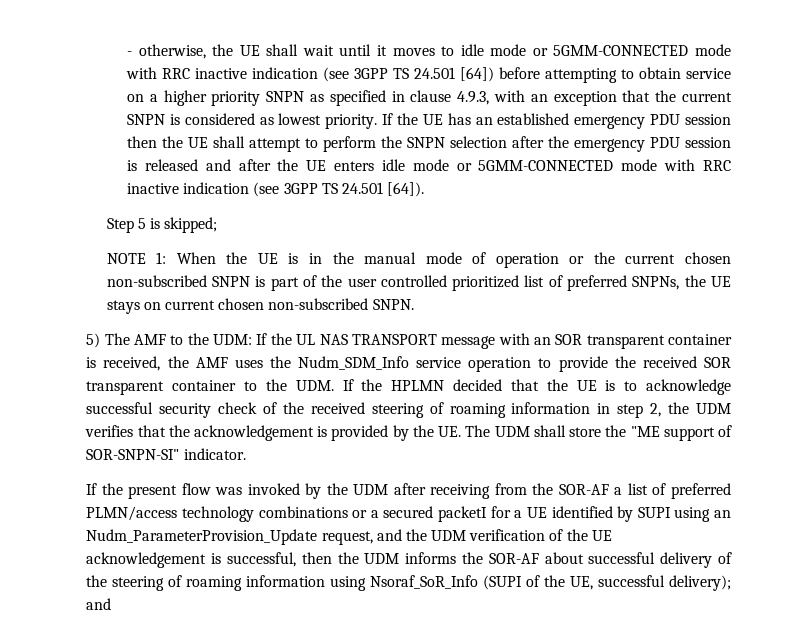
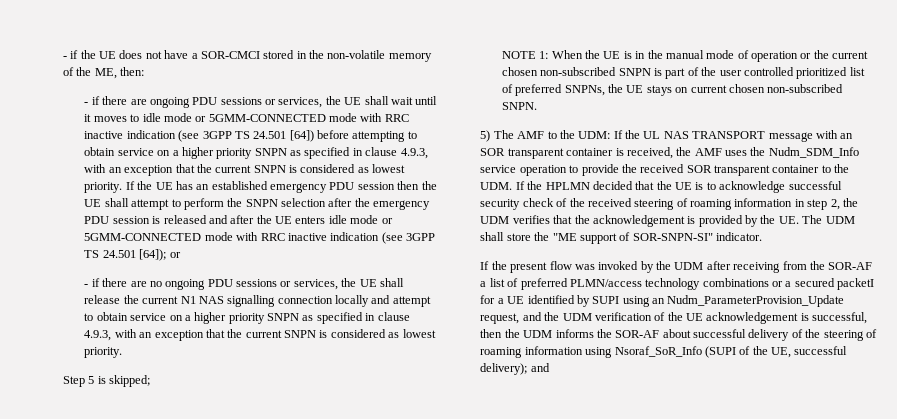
[127,44,206,59] - otherwise, -> [62,50,432,62] [62,67,145,79] [84,96,323,108] - if the UE does not have a SOR-CMCI stored in the non-volatile memory of the ME, then: // - if there are ongoing PDU sessions or services,
[387,182,425,197] [64]). -> [139,249,181,261] [84,278,404,290] [84,295,431,307] [84,312,410,324] [84,329,436,341] [84,347,123,358] [64]); or // - if there are no ongoing PDU sessions or services, the UE shall release the current N1 NAS signalling connection locally and attempt to obtain service on a higher priority SNPN as specified in clause 4.9.3, with an exception that the current SNPN is considered as lowest priority.

